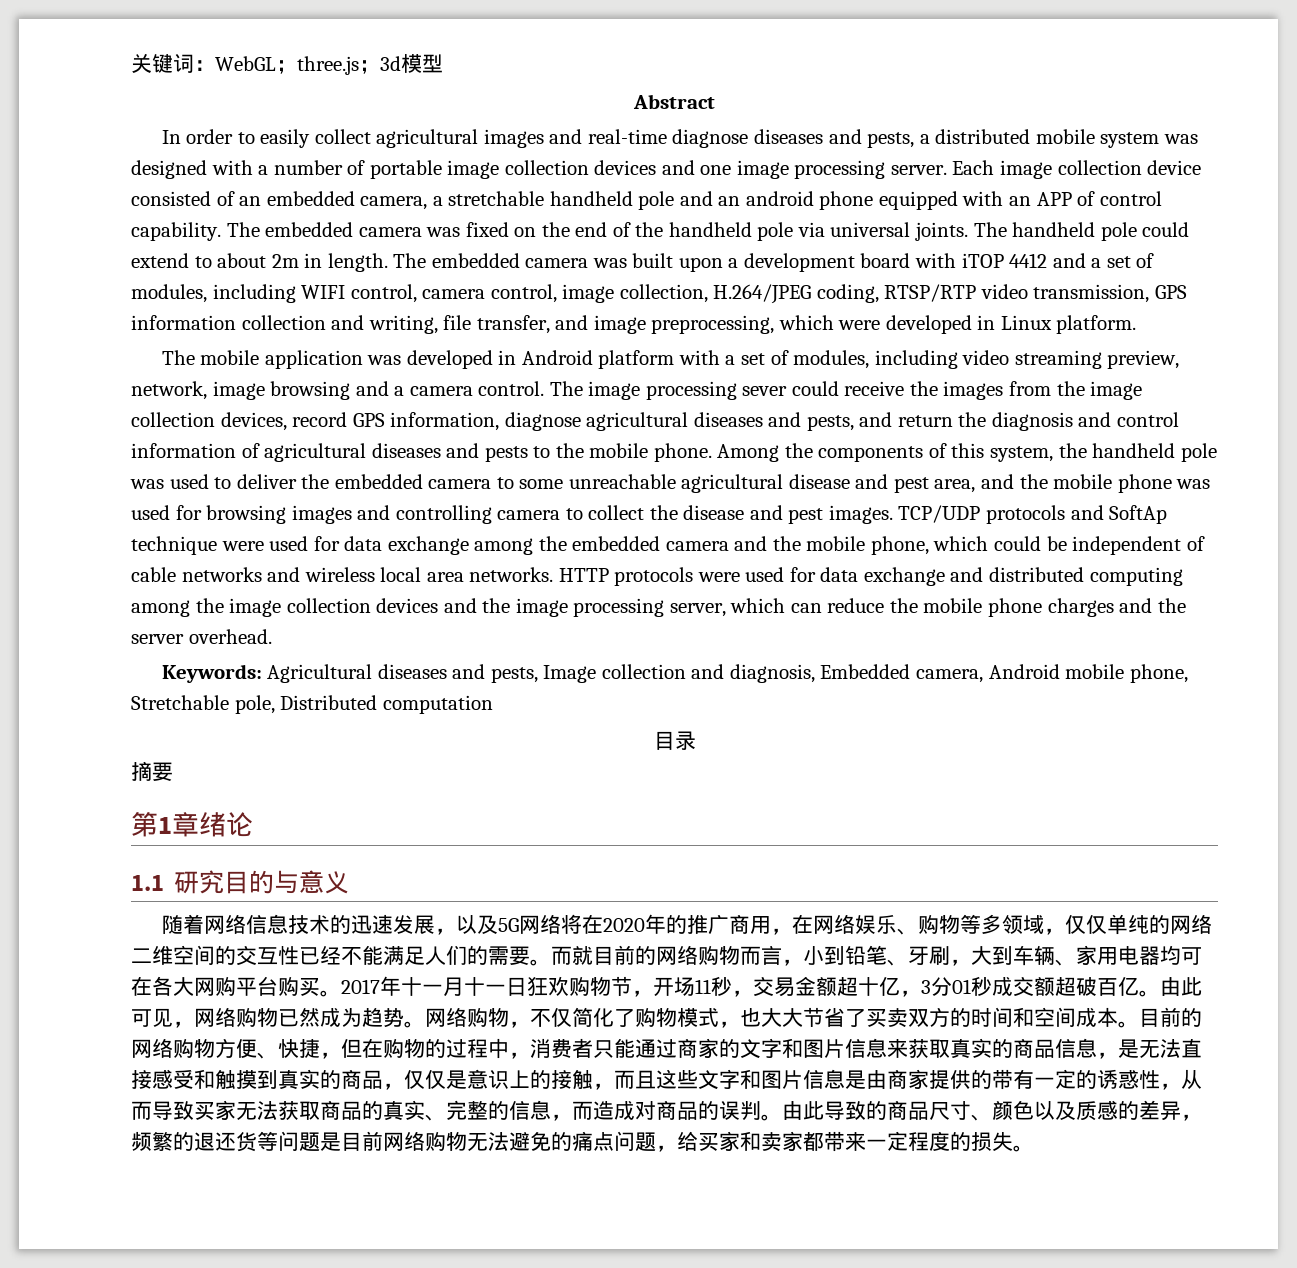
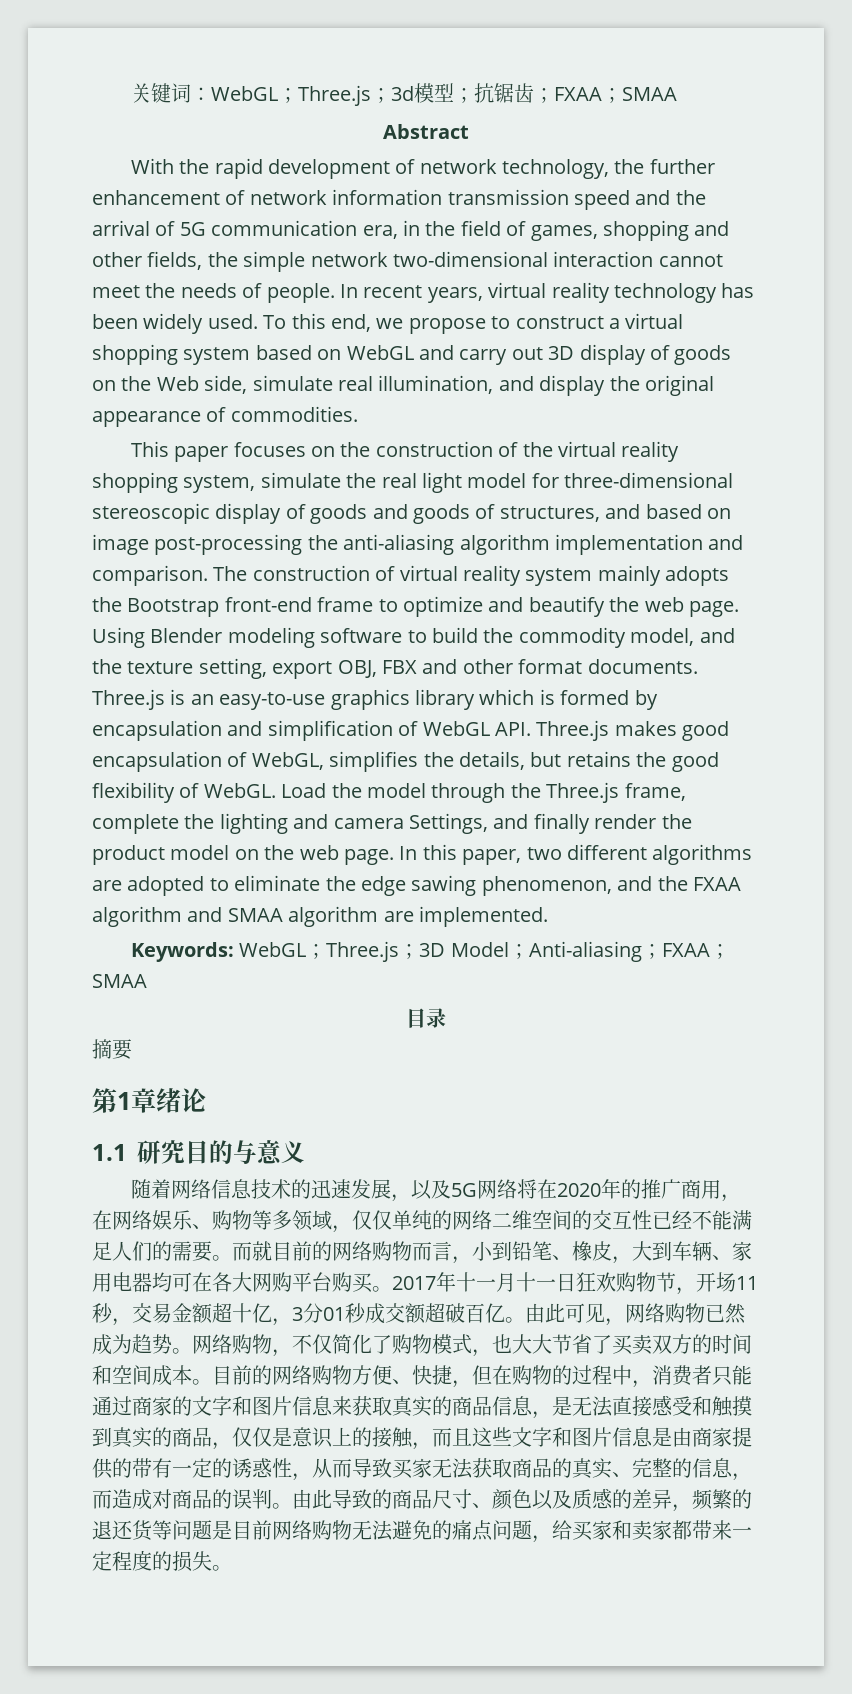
[297,56,359,75] three.js -> [297,85,371,106] Three.js
[633,94,715,109] [161,129,1198,148] [131,160,1202,179] [131,191,1162,210] [131,222,1190,241] [131,253,1155,272] [131,284,1187,304] [131,315,1137,334] [161,350,1180,369] [131,381,1143,400] [131,412,1180,431] [131,443,1217,462] [130,474,1211,493] [131,505,1168,524] [131,536,1205,555] [131,567,1183,586] [131,598,1186,617] [131,629,272,644] [161,664,1188,683] [131,695,493,714] // Abstract // In order to easily collect agricultural images and real-time diagnose diseases and pests, a distributed mobile system was designed with a number of portable image collection devices and one image processing server. Each image collection device consisted of an embedded camera, a stretchable handheld pole and an android phone equipped with an APP of control capability. The embedded camera was fixed on the end of the handheld pole via universal joints. The handheld pole could extend to about 2m in length. The embedded camera was built upon a development board with iTOP 4412 and a set of modules, including WIFI control, camera control, image collection, H.264/JPEG coding, RTSP/RTP video transmission, GPS information collection and writing, file transfer, and image preprocessing, which were developed in Linux platform. // The mobile application was developed in Android platform with a set of modules, including video streaming preview, network, image browsing and a camera control. The image processing sever could receive the images from the image collection devices, record GPS information, diagnose agricultural diseases and pests, and return the diagnosis and control information of agricultural diseases and pests to the mobile phone. Among the components of this system, the handheld pole was used to deliver the embedded camera to some unreachable agricultural disease and pest area, and the mobile phone was used for browsing images and controlling camera to collect the disease and pest images. TCP/UDP protocols and SoftAp technique were used for data exchange among the embedded camera and the mobile phone, which could be independent of cable networks and wireless local area networks. HTTP protocols were used for data exchange and distributed computing among the image collection devices and the image processing server, which can reduce the mobile phone charges and the server overhead. // Keywords: Agricultural diseases and pests, Image collection and diagnosis, Embedded camera, Android mobile phone, Stretchable pole, Distributed computation -> [453,83,677,103] [383,124,469,139] [130,158,715,179] [92,189,706,210] [92,220,730,241] [92,251,723,272] [92,282,755,303] [92,313,684,334] [92,344,732,365] [92,375,714,396] [92,406,358,427] [130,441,680,462] [92,472,734,493] [92,503,731,524] [92,534,744,555] [92,565,730,586] [92,596,739,617] [92,627,735,648] [92,658,698,679] [92,689,658,710] [92,720,730,741] [92,751,719,772] [92,782,686,803] [92,813,692,834] [92,844,753,865] [92,875,741,896] [92,906,548,927] [130,941,730,962] [92,974,147,988] ；抗锯齿；FXAA；SMAA // Abstract // With the rapid development of network technology, the further enhancement of network information transmission speed and the arrival of 5G communication era, in the field of games, shopping and other fields, the simple network two-dimensional interaction cannot meet the needs of people. In recent years, virtual reality technology has been widely used. To this end, we propose to construct a virtual shopping system based on WebGL and carry out 3D display of goods on the Web side, simulate real illumination, and display the original appearance of commodities. // This paper focuses on the construction of the virtual reality shopping system, simulate the real light model for three-dimensional stereoscopic display of goods and goods of structures, and based on image post-processing the anti-aliasing algorithm implementation and comparison. The construction of virtual reality system mainly adopts the Bootstrap front-end frame to optimize and beautify the web page. Using Blender modeling software to build the commodity model, and the texture setting, export OBJ, FBX and other format documents. Three.js is an easy-to-use graphics library which is formed by encapsulation and simplification of WebGL API. Three.js makes good encapsulation of WebGL, simplifies the details, but retains the good flexibility of WebGL. Load the model through the Three.js frame, complete the lighting and camera Settings, and finally render the product model on the web page. In this paper, two different algorithms are adopted to eliminate the edge sawing phenomenon, and the FXAA algorithm and SMAA algorithm are implemented. // Keywords: WebGL；Three.js；3D Model；Anti-aliasing；FXAA；SMAA
[908,946,950,965] 牙刷 -> [572,1241,612,1261] 橡皮

